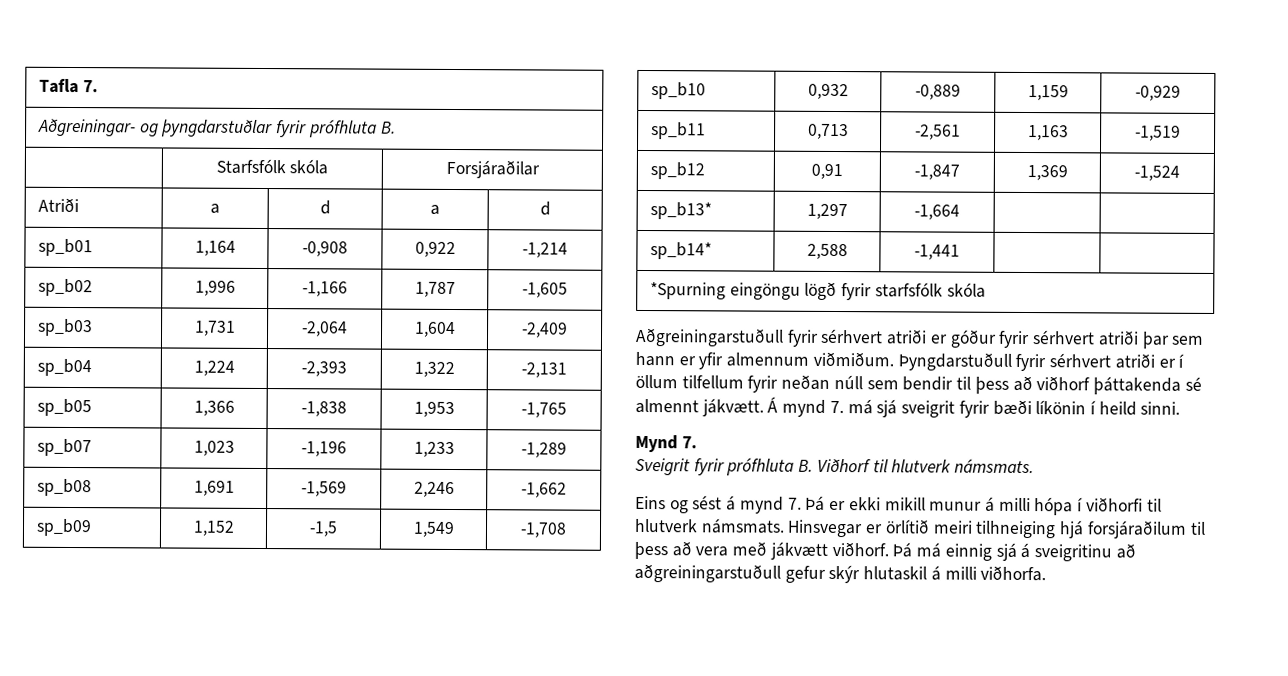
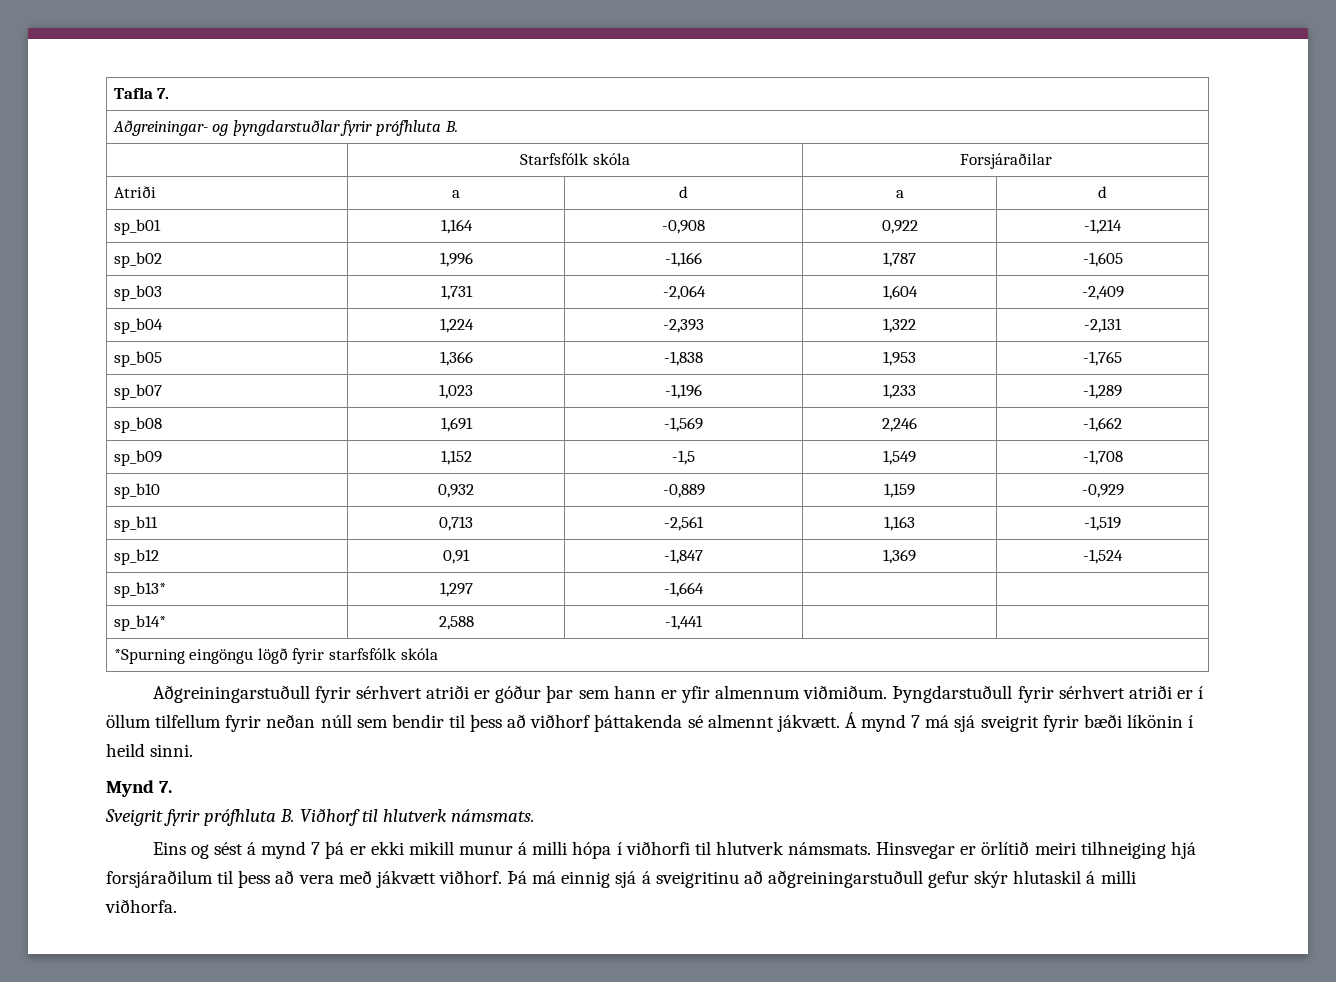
[998,330,1139,349] fyrir sérhvert atriði -> (542, 694) none
[829,400,844,414] 7. -> [911,715,921,728] 7
[787,495,826,511] 7. Þá -> [311,841,345,859] 7 þá

